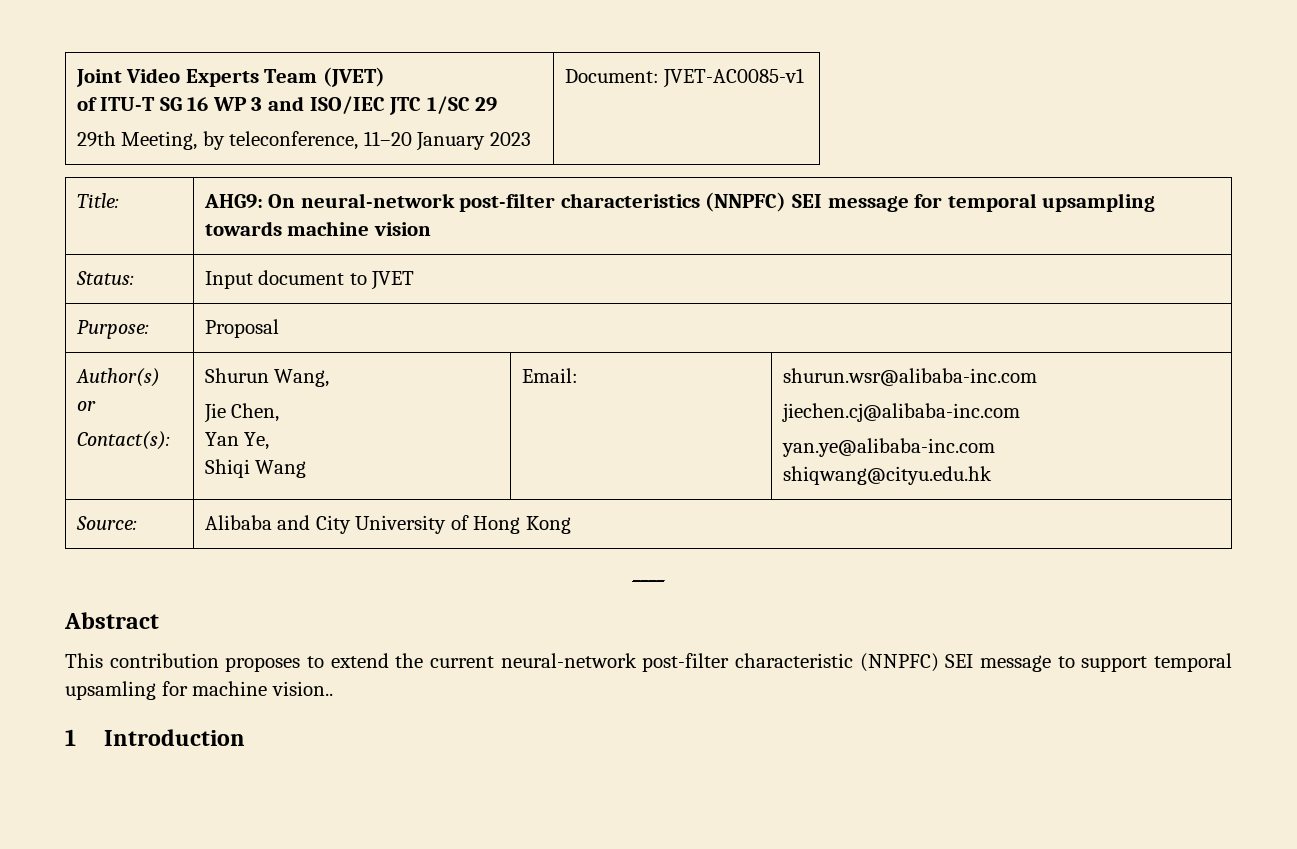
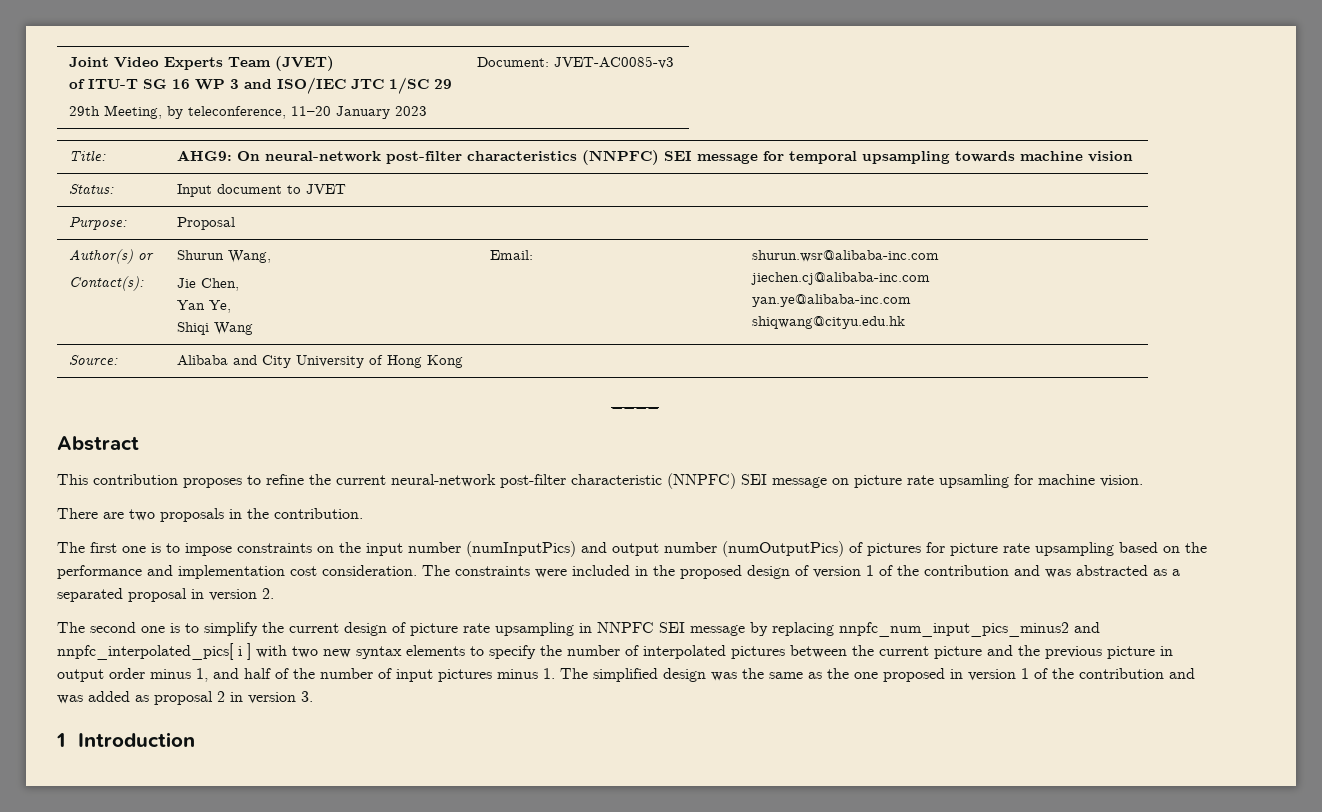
[663,68,805,88] JVET-AC0085-v1 -> [554,56,675,69] JVET-AC0085-v3
[330,653,389,668] extend -> [266,474,304,485] refine
[1057,653,1232,672] [65,681,333,700] to support temporal upsamling for machine vision.. -> [832,474,1143,488] [57,508,363,522] [57,541,1207,557] [57,565,1180,579] [57,588,274,602] [57,622,1100,637] [57,643,1173,660] [57,668,1195,682] [57,691,313,705] on picture rate upsamling for machine vision. // There are two proposals in the contribution. // The first one is to impose constraints on the input number (numInputPics) and output number (numOutputPics) of pictures for picture rate upsampling based on the performance and implementation cost consideration. The constraints were included in the proposed design of version 1 of the contribution and was abstracted as a separated proposal in version 2. // The second one is to simplify the current design of picture rate upsampling in NNPFC SEI message by replacing nnpfc_num_input_pics_minus2 and nnpfc_interpolated_pics[ i ] with two new syntax elements to specify the number of interpolated pictures between the current picture and the previous picture in output order minus 1, and half of the number of input pictures minus 1. The simplified design was the same as the one proposed in version 1 of the contribution and was added as proposal 2 in version 3.

